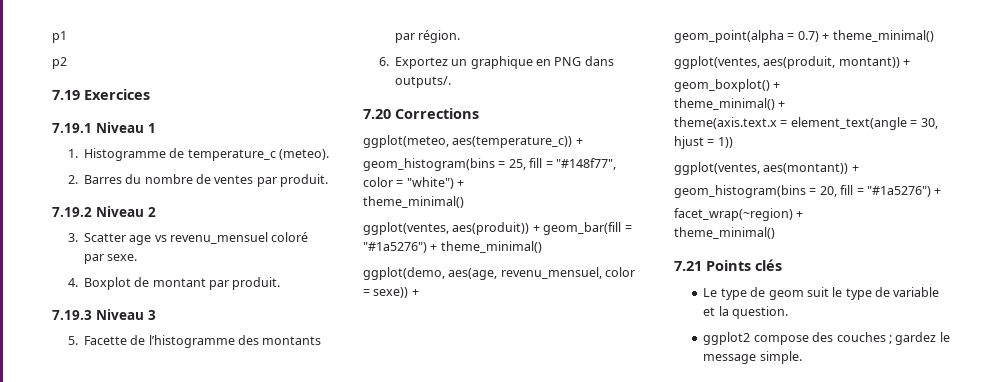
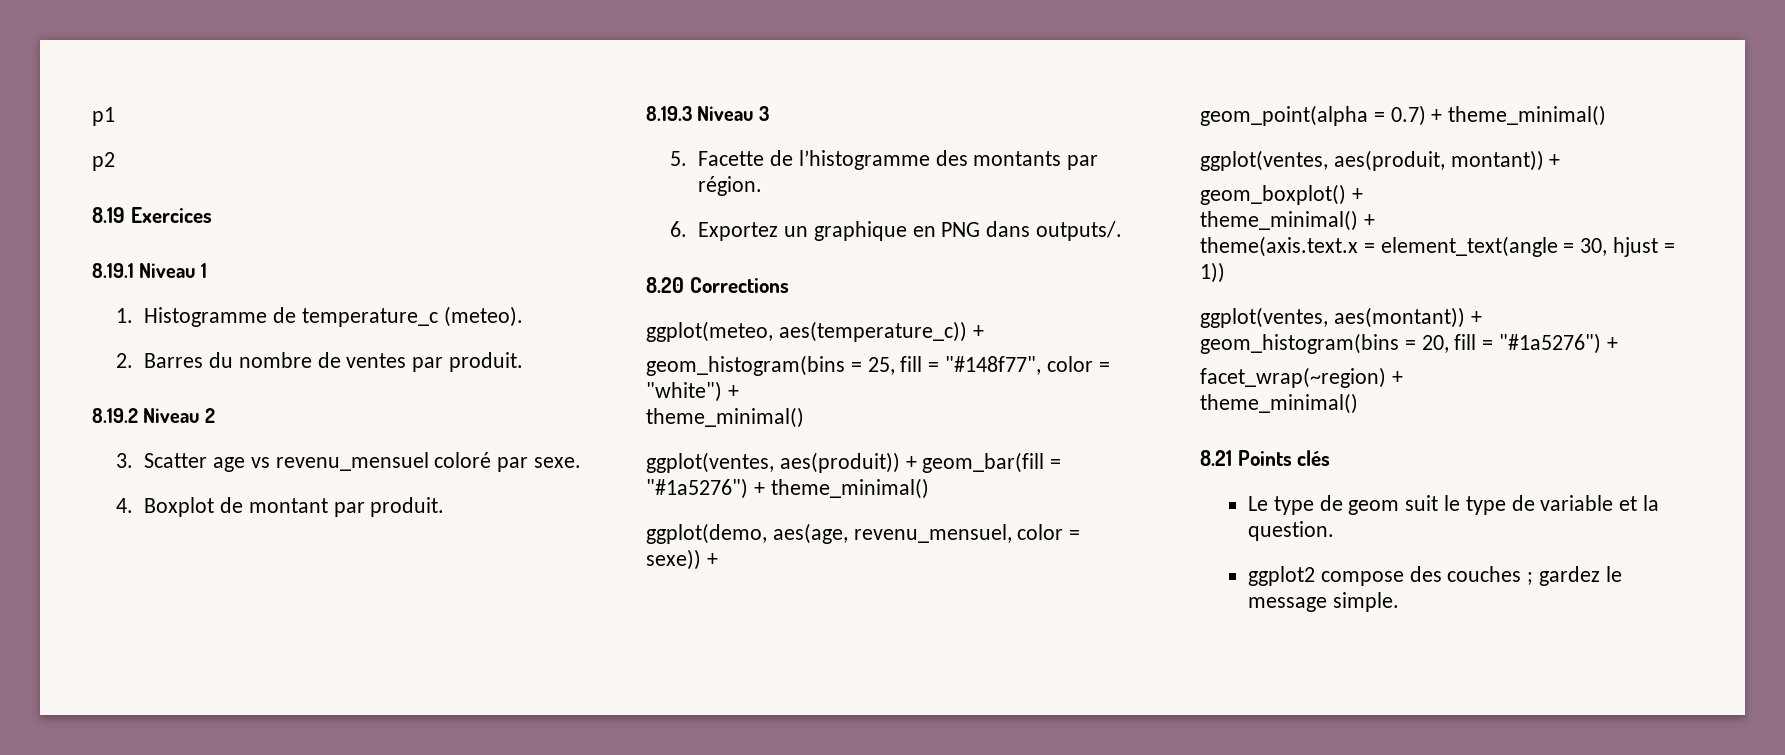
[52,90,80,100] 7.19 -> [92,207,125,223] 8.19
[52,123,92,133] 7.19.1 -> [92,263,134,278] 8.19.1
[52,207,92,217] 7.19.2 -> [92,408,138,423] 8.19.2
[52,310,92,320] 7.19.3 -> [646,106,692,121] 8.19.3
[363,109,391,119] 7.20 -> [646,277,684,293] 8.20
[674,261,702,271] 7.21 -> [1200,450,1232,466] 8.21

